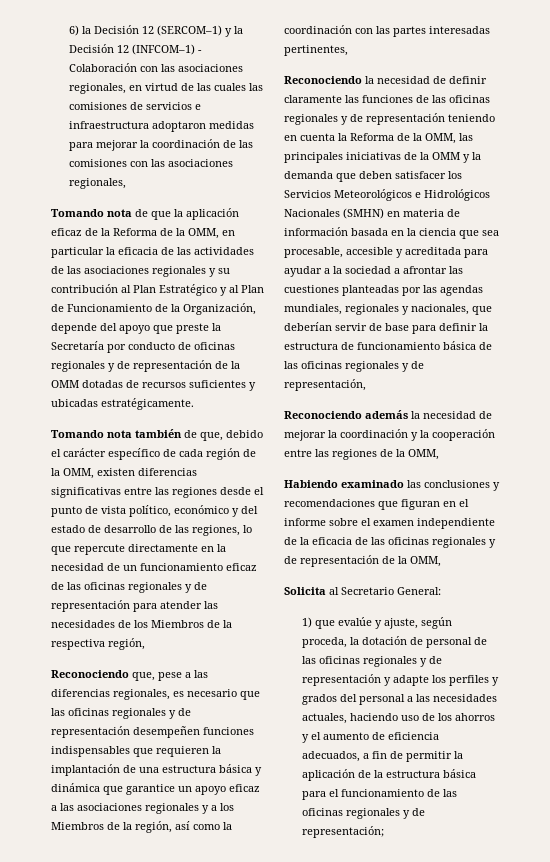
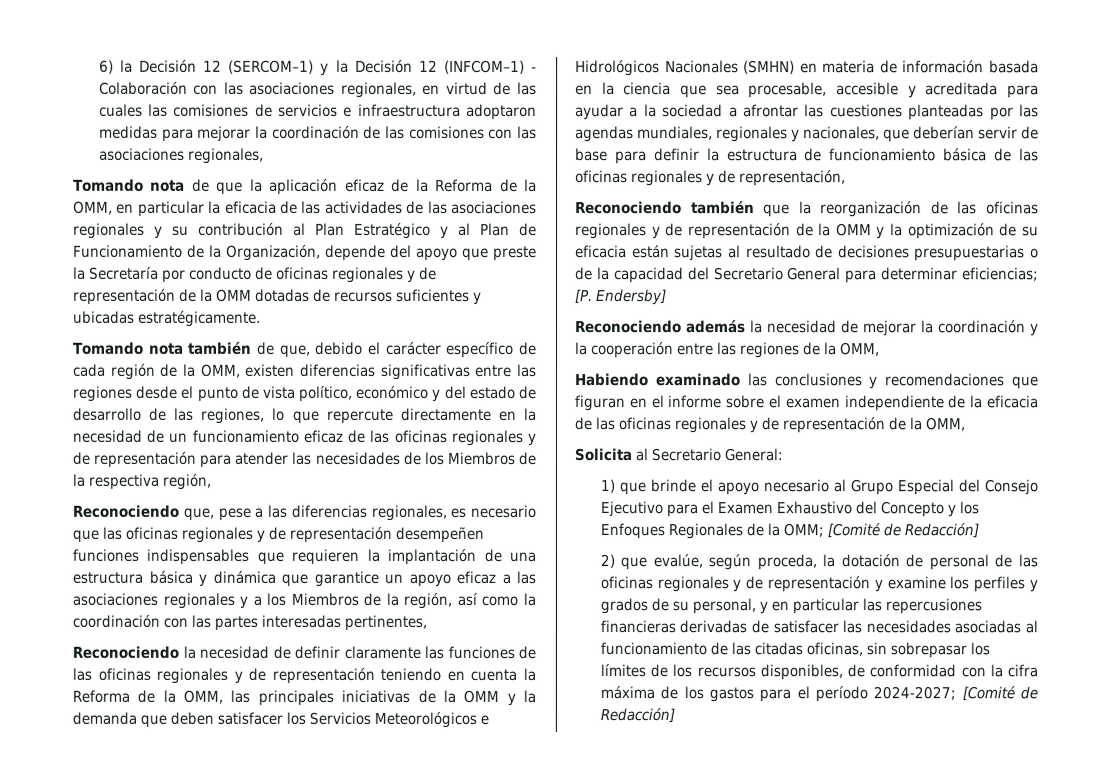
(366, 385) none -> [575,201,1039,218] [575,223,1039,240] [575,245,1039,262] [575,267,1039,284] [575,289,667,306] // Reconociendo también que la reorganización de las oficinas regionales y de representación de la OMM y la optimización de su eficacia están sujetas al resultado de decisiones presupuestarias o de la capacidad del Secretario General para determinar eficiencias; [P. Endersby]
[338,617,419,629] evalúe y ajuste, -> [649,479,1038,496] [599,501,979,518] [599,523,979,540] [599,554,703,571] brinde el apoyo necesario al Grupo Especial del Consejo Ejecutivo para el Examen Exhaustivo del Concepto y los Enfoques Regionales de la OMM; [Comité de Redacción] // 2) que evalúe,
[393,675,430,686] adapte -> [886,576,946,590] examine
[340,694,498,705] [302,713,496,724] [302,732,440,743] [302,751,464,762] [302,769,477,781] [302,789,458,800] [302,808,426,819] [302,826,385,838] del personal a las necesidades actuales, haciendo uso de los ahorros y el aumento de eficiencia adecuados, a fin de permitir la aplicación de la estructura básica para el funcionamiento de las oficinas regionales y de representación; -> [650,598,982,615] [599,620,1038,634] [599,642,990,659] [599,664,1038,681] [599,686,1038,703] [599,708,675,723] de su personal, y en particular las repercusiones financieras derivadas de satisfacer las necesidades asociadas al funcionamiento de las citadas oficinas, sin sobrepasar los límites de los recursos disponibles, de conformidad con la cifra máxima de los gastos para el período 2024-2027; [Comité de Redacción]

